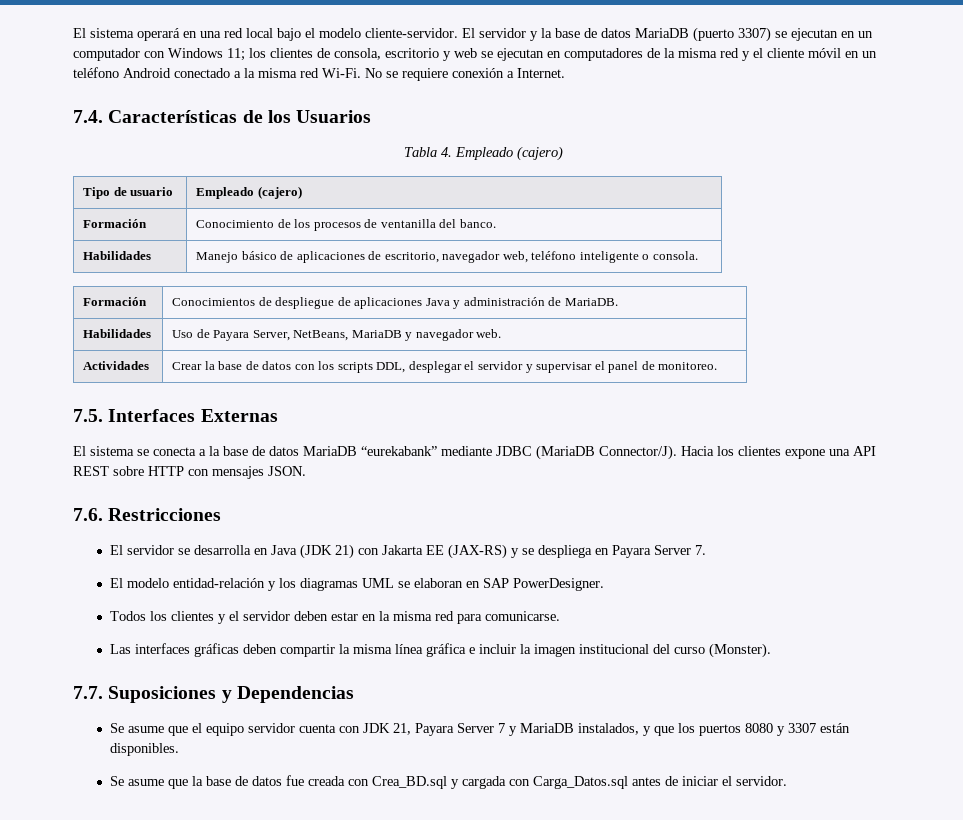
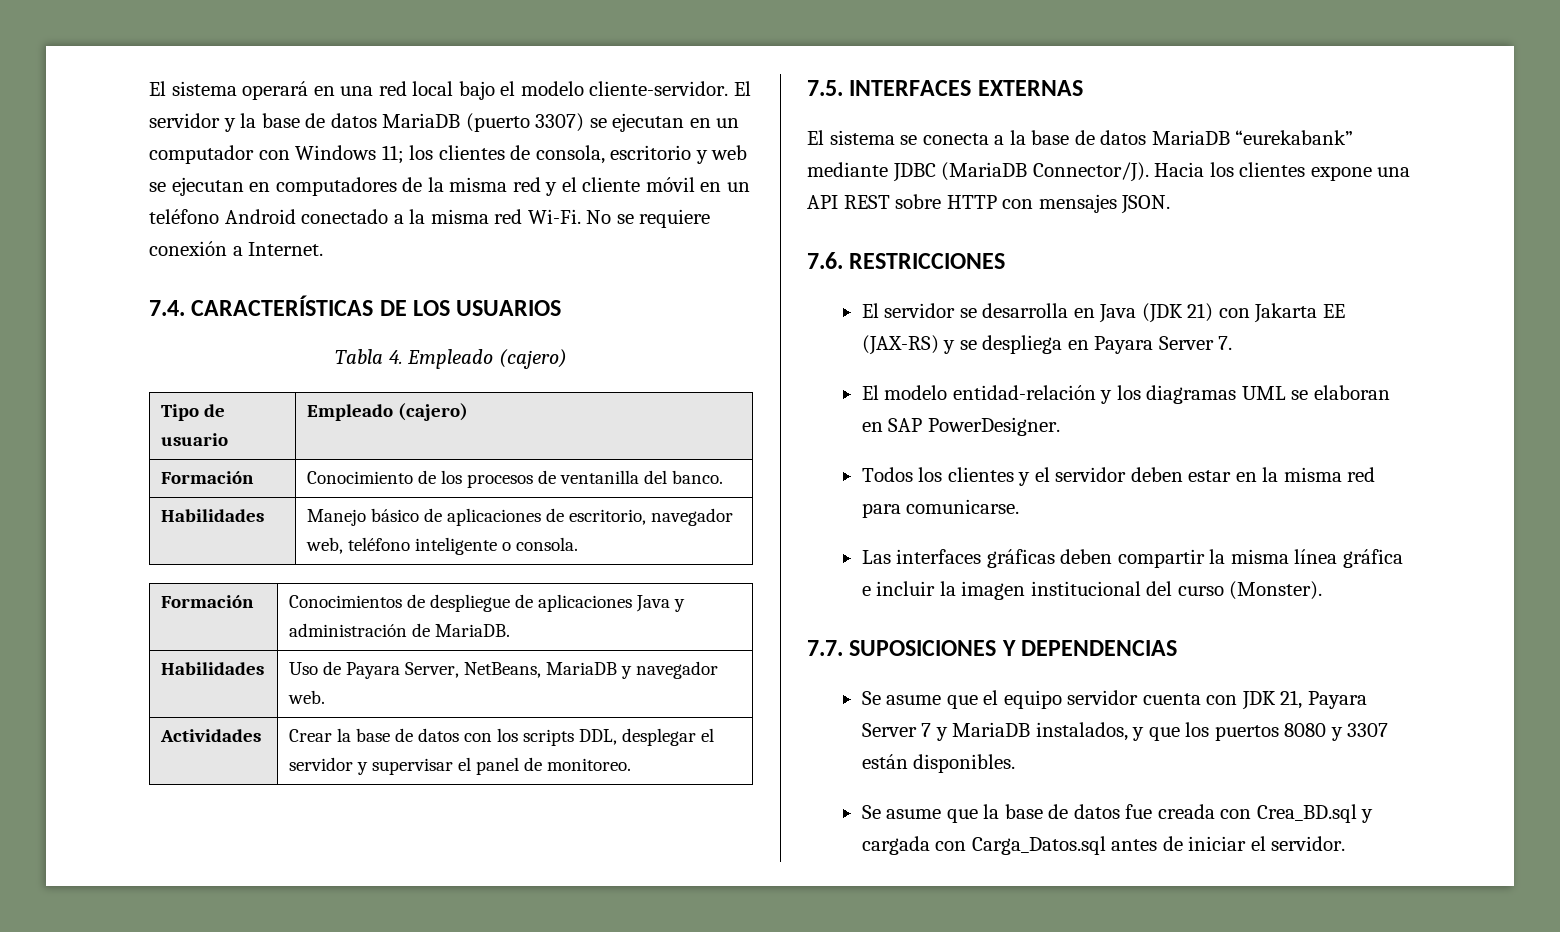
[108,110,372,123] Características de los Usuarios -> [191,295,562,316] CARACTERÍSTICAS DE LOS USUARIOS
[108,409,278,422] Interfaces Externas -> [849,80,1083,96] INTERFACES EXTERNAS
[108,508,222,521] Restricciones -> [849,253,1006,269] RESTRICCIONES
[108,686,354,703] Suposiciones y Dependencias -> [849,640,1178,656] SUPOSICIONES Y DEPENDENCIAS

